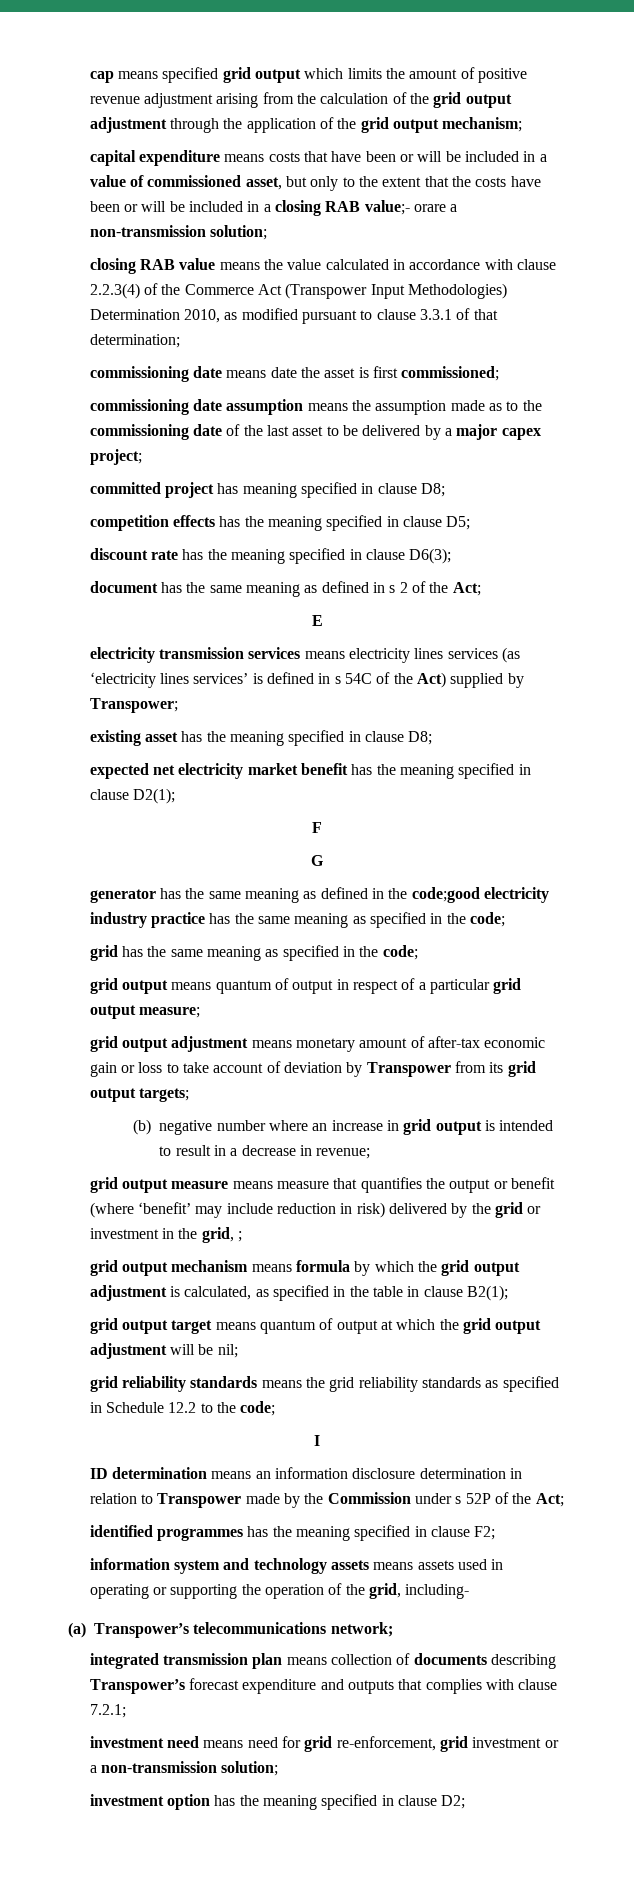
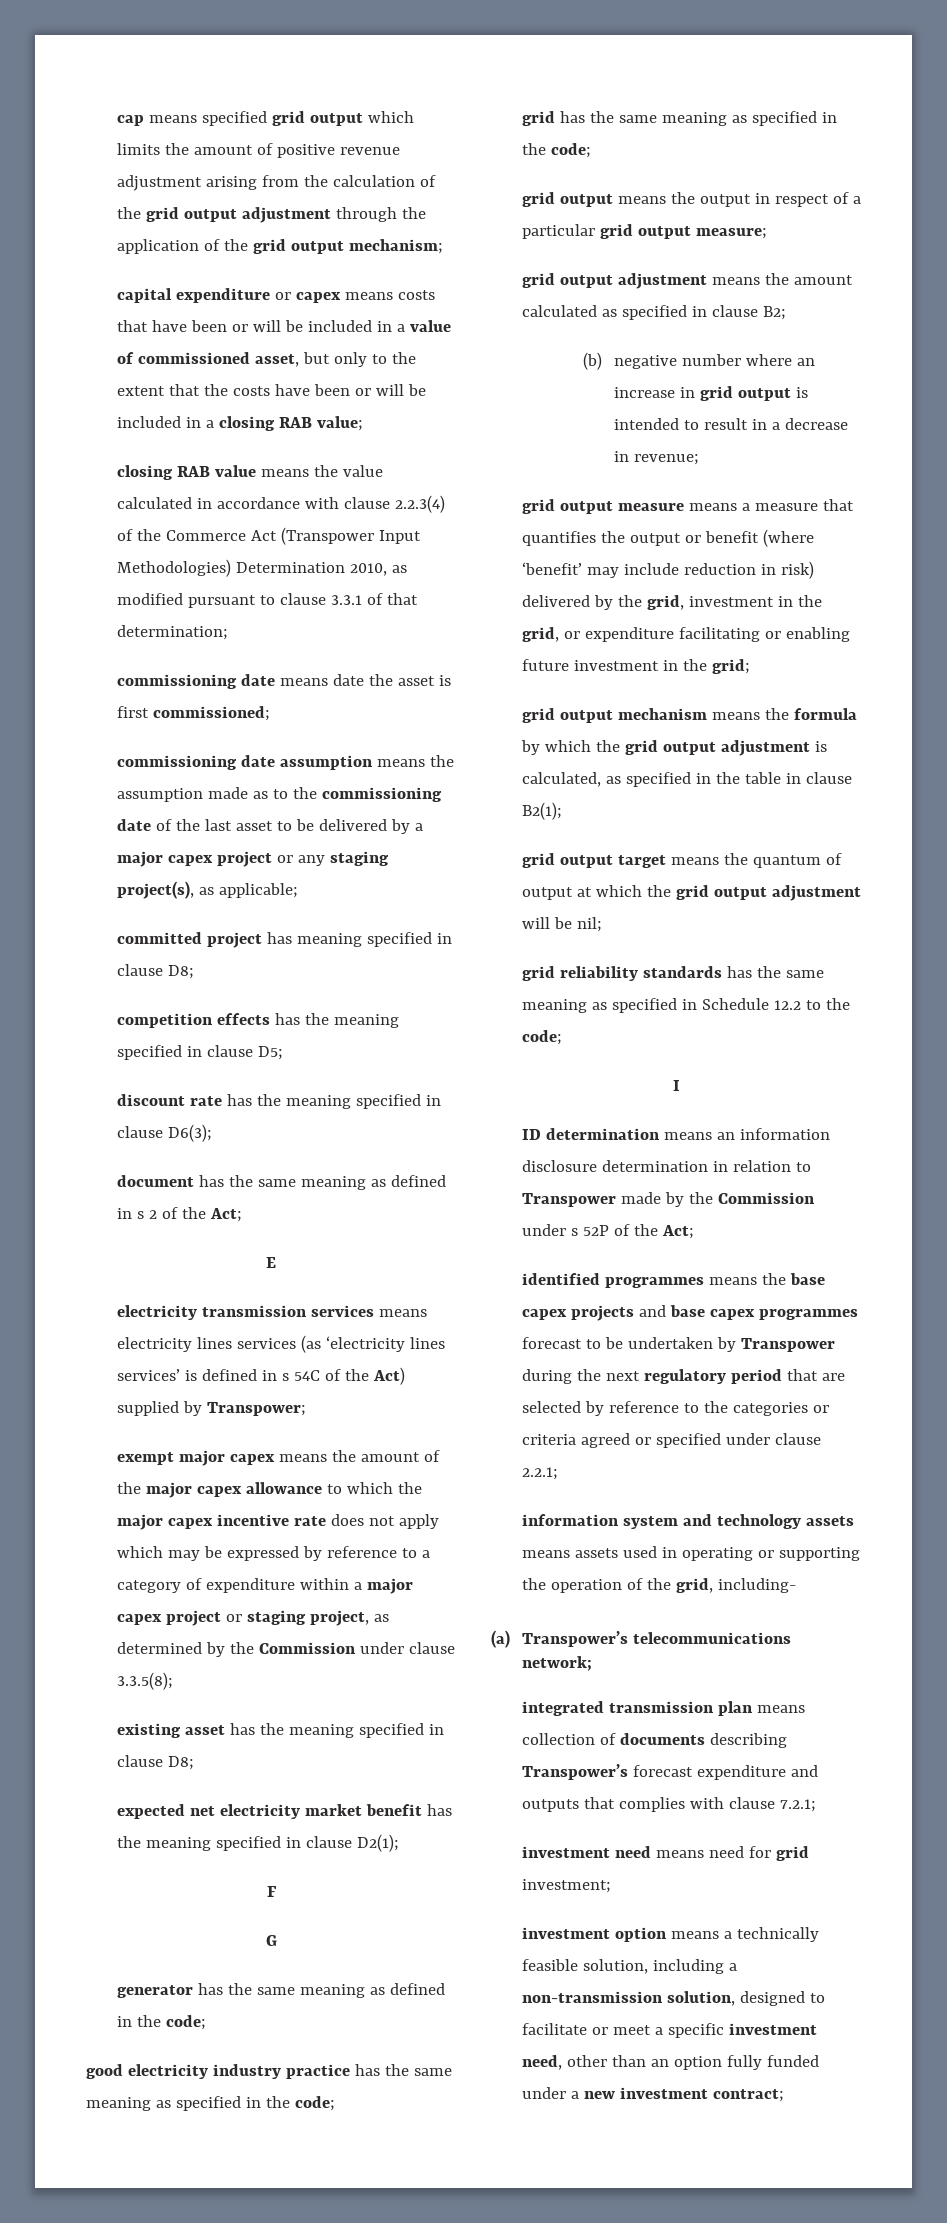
(221, 158) none -> [274,292,341,303] or capex
[364,200,458,215] [89,225,268,240] value;- orare a non-transmission solution; -> [316,416,363,431] value;
[89,449,142,465] project; -> [216,851,389,867] [116,881,298,899] project or any staging project(s), as applicable;
(178, 705) none -> [116,1450,440,1466] [116,1482,422,1498] [116,1514,439,1530] [116,1546,430,1561] [116,1578,413,1594] [116,1610,389,1626] [116,1642,455,1657] [116,1672,173,1690] // exempt major capex means the amount of the major capex allowance to which the major capex incentive rate does not apply which may be expressed by reference to a category of expenditure within a major capex project or staging project, as determined by the Commission under clause 3.3.5(8);
[411,887,480,903] code;good -> [165,2015,206,2030] [86,2064,123,2079] code; // good
[215,978,290,994] quantum of -> [670,192,695,204] the
[296,1036,546,1052] [89,1061,536,1077] [89,1088,190,1102] monetary amount of after-tax economic gain or loss to take account of deviation by Transpower from its grid output targets; -> [764,273,853,285] [521,305,786,320] the amount calculated as specified in clause B2;
(273, 1185) none -> [741,503,750,511] a
[495,1202,542,1218] grid or -> [646,595,684,610] grid,
[238,1231,243,1242] ; -> [563,627,850,642] [521,659,750,674] or expenditure facilitating or enabling future investment in the grid;
(292, 1268) none -> [764,708,789,720] the
(256, 1326) none -> [723,853,748,865] the
[261,1377,482,1392] means the grid reliability standards -> [726,966,824,978] [521,999,587,1013] has the same meaning
[247,1525,496,1541] has the meaning specified in clause F2; -> [708,1273,825,1285] [521,1305,858,1321] [521,1337,835,1352] [521,1369,845,1384] [521,1401,829,1416] [521,1433,821,1448] [521,1467,558,1480] means the base capex projects and base capex programmes forecast to be undertaken by Transpower during the next regulatory period that are selected by reference to the categories or criteria agreed or specified under clause 2.2.1;
[336,1736,559,1752] [89,1761,279,1776] [89,1794,466,1810] re-enforcement, grid investment or a non-transmission solution; // investment option has the meaning specified in clause D2; -> [521,1879,611,1893] [521,1927,819,1942] [521,1959,737,1974] [521,1991,825,2006] [521,2023,817,2038] [521,2055,819,2070] [521,2087,784,2102] investment; // investment option means a technically feasible solution, including a non-transmission solution, designed to facilitate or meet a specific investment need, other than an option fully funded under a new investment contract;

